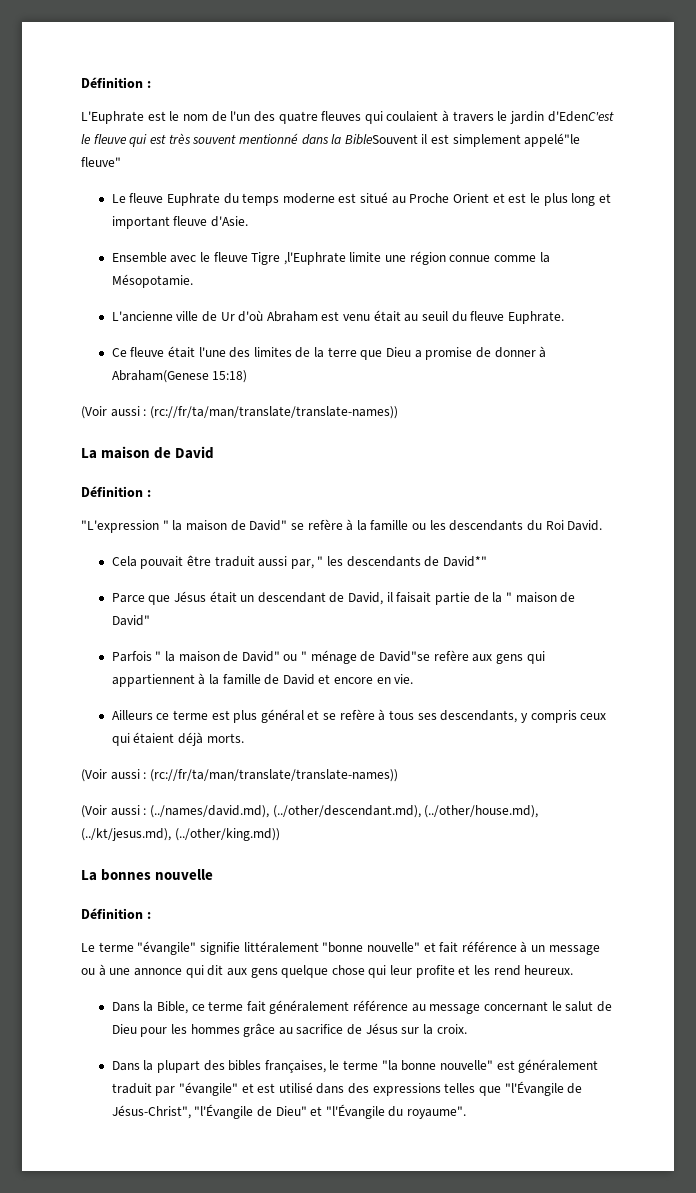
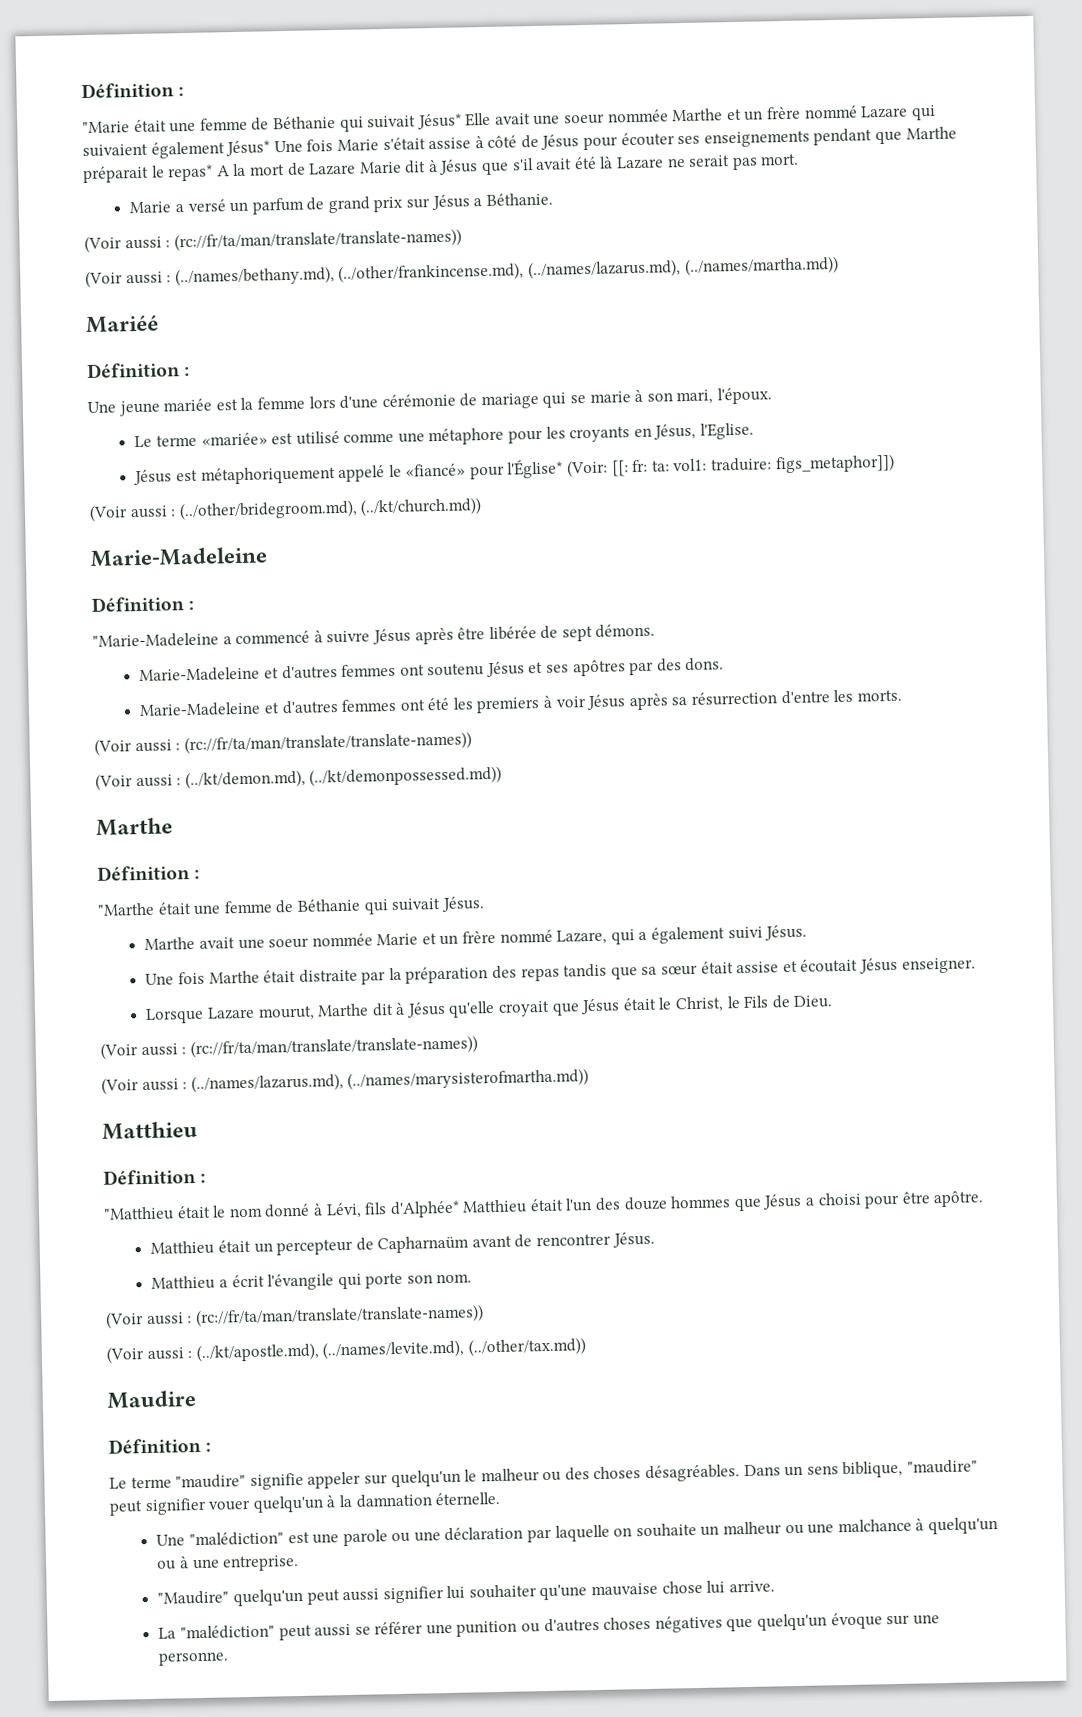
[81,77,151,88] [81,110,614,124] [81,133,581,147] [81,157,121,167] [111,192,611,206] [111,216,248,229] [111,251,550,265] [111,274,193,288] [111,310,564,324] [111,346,547,360] [111,370,248,383] [81,406,398,419] [81,446,215,459] [81,486,151,497] [81,519,603,533] [111,555,488,569] [111,591,576,605] [111,615,150,626] [111,650,545,664] [111,673,414,687] [111,709,607,723] [111,732,203,746] Définition : // L'Euphrate est le nom de l'un des quatre fleuves qui coulaient à travers le jardin d'EdenC'est le fleuve qui est très souvent mentionné dans la BibleSouvent il est simplement appelé"le fleuve" // Le fleuve Euphrate du temps moderne est situé au Proche Orient et est le plus long et important fleuve d'Asie. // Ensemble avec le fleuve Tigre ,l'Euphrate limite une région connue comme la Mésopotamie. // L'ancienne ville de Ur d'où Abraham est venu était au seuil du fleuve Euphrate. // Ce fleuve était l'une des limites de la terre que Dieu a promise de donner à Abraham(Genese 15:18) // (Voir aussi : (rc://fr/ta/man/translate/translate-names)) // La maison de David // Définition : // "L'expression " la maison de David" se refère à la famille ou les descendants du Roi David. // Cela pouvait être traduit aussi par, " les descendants de David*" // Parce que Jésus était un descendant de David, il faisait partie de la " maison de David" // Parfois " la maison de David" ou " ménage de David"se refère aux gens qui appartiennent à la famille de David et encore en vie. // Ailleurs ce terme est plus général et se refère à tous ses descendants, y compris ceux qui étaient déjà -> [81,82,185,99] [82,104,936,134] [82,126,957,159] [83,153,800,184] [129,192,553,215] [84,228,462,254] [85,255,839,289] [86,314,159,334] [86,362,191,379] [87,387,773,417] [134,422,755,448] [133,453,895,486] [89,497,483,522] [90,546,268,567] [91,596,195,612] [92,623,656,648] [139,657,725,683] [139,689,854,718] Définition : // "Marie était une femme de Béthanie qui suivait Jésus* Elle avait une soeur nommée Marthe et un frère nommé Lazare qui suivaient également Jésus* Une fois Marie s'était assise à côté de Jésus pour écouter ses enseignements pendant que Marthe préparait le repas* A la mort de Lazare Marie dit à Jésus que s'il avait été là Lazare ne serait pas mort. // Marie a versé un parfum de grand prix sur Jésus a Béthanie. // (Voir aussi : (rc://fr/ta/man/translate/translate-names)) // (Voir aussi : (../names/bethany.md), (../other/frankincense.md), (../names/lazarus.md), (../names/martha.md)) // Mariéé // Définition : // Une jeune mariée est la femme lors d'une cérémonie de mariage qui se marie à son mari, l'époux. // Le terme «mariée» est utilisé comme une métaphore pour les croyants en Jésus, l'Eglise. // Jésus est métaphoriquement appelé le «fiancé» pour l'Église* (Voir: [[: fr: ta: vol1: traduire: figs_metaphor]]) // (Voir aussi : (../other/bridegroom.md), (../kt/church.md)) // Marie-Madeleine // Définition : // "Marie-Madeleine a commencé à suivre Jésus après être libérée de sept démons. // Marie-Madeleine et d'autres femmes ont soutenu Jésus et ses apôtres par des dons. // Marie-Madeleine et d'autres femmes ont été les premiers à voir Jésus après sa résurrection d'entre les
[149,805,539,818] [81,828,280,841] [81,869,214,881] [81,908,151,919] [81,941,600,955] [81,964,574,978] [111,1000,612,1014] [111,1023,467,1037] [111,1059,599,1073] [111,1081,583,1096] [111,1104,467,1119] (../names/david.md), (../other/descendant.md), (../other/house.md), (../kt/jesus.md), (../other/king.md)) // La bonnes nouvelle // Définition : // Le terme "évangile" signifie littéralement "bonne nouvelle" et fait référence à un message ou à une annonce qui dit aux gens quelque chose qui leur profite et les rend heureux. // Dans la Bible, ce terme fait généralement référence au message concernant le salut de Dieu pour les hommes grâce au sacrifice de Jésus sur la croix. // Dans la plupart des bibles françaises, le terme "la bonne nouvelle" est généralement traduit par "évangile" et est utilisé dans des expressions telles que "l'Évangile de Jésus-Christ", "l'Évangile de Dieu" et "l'Évangile du royaume". -> [184,765,503,790] [96,817,173,836] [97,865,201,881] [97,896,485,916] [144,924,808,950] [145,957,976,985] [145,995,834,1024] [100,1035,478,1060] [101,1068,590,1095] [102,1120,198,1140] [103,1169,207,1185] [103,1190,985,1221] [150,1231,655,1256] [151,1272,473,1291] [106,1304,484,1329] [106,1337,586,1364] [107,1390,196,1409] [108,1437,212,1454] [109,1459,979,1490] [109,1491,501,1516] [156,1516,998,1547] [157,1554,300,1572] [157,1580,775,1607] [158,1612,940,1641] [158,1651,230,1666] (../kt/demon.md), (../kt/demonpossessed.md)) // Marthe // Définition : // "Marthe était une femme de Béthanie qui suivait Jésus. // Marthe avait une soeur nommée Marie et un frère nommé Lazare, qui a également suivi Jésus. // Une fois Marthe était distraite par la préparation des repas tandis que sa sœur était assise et écoutait Jésus enseigner. // Lorsque Lazare mourut, Marthe dit à Jésus qu'elle croyait que Jésus était le Christ, le Fils de Dieu. // (Voir aussi : (rc://fr/ta/man/translate/translate-names)) // (Voir aussi : (../names/lazarus.md), (../names/marysisterofmartha.md)) // Matthieu // Définition : // "Matthieu était le nom donné à Lévi, fils d'Alphée* Matthieu était l'un des douze hommes que Jésus a choisi pour être apôtre. // Matthieu était un percepteur de Capharnaüm avant de rencontrer Jésus. // Matthieu a écrit l'évangile qui porte son nom. // (Voir aussi : (rc://fr/ta/man/translate/translate-names)) // (Voir aussi : (../kt/apostle.md), (../names/levite.md), (../other/tax.md)) // Maudire // Définition : // Le terme "maudire" signifie appeler sur quelqu'un le malheur ou des choses désagréables. Dans un sens biblique, "maudire" peut signifier vouer quelqu'un à la damnation éternelle. // Une "malédiction" est une parole ou une déclaration par laquelle on souhaite un malheur ou une malchance à quelqu'un ou à une entreprise. // "Maudire" quelqu'un peut aussi signifier lui souhaiter qu'une mauvaise chose lui arrive. // La "malédiction" peut aussi se référer une punition ou d'autres choses négatives que quelqu'un évoque sur une personne.

